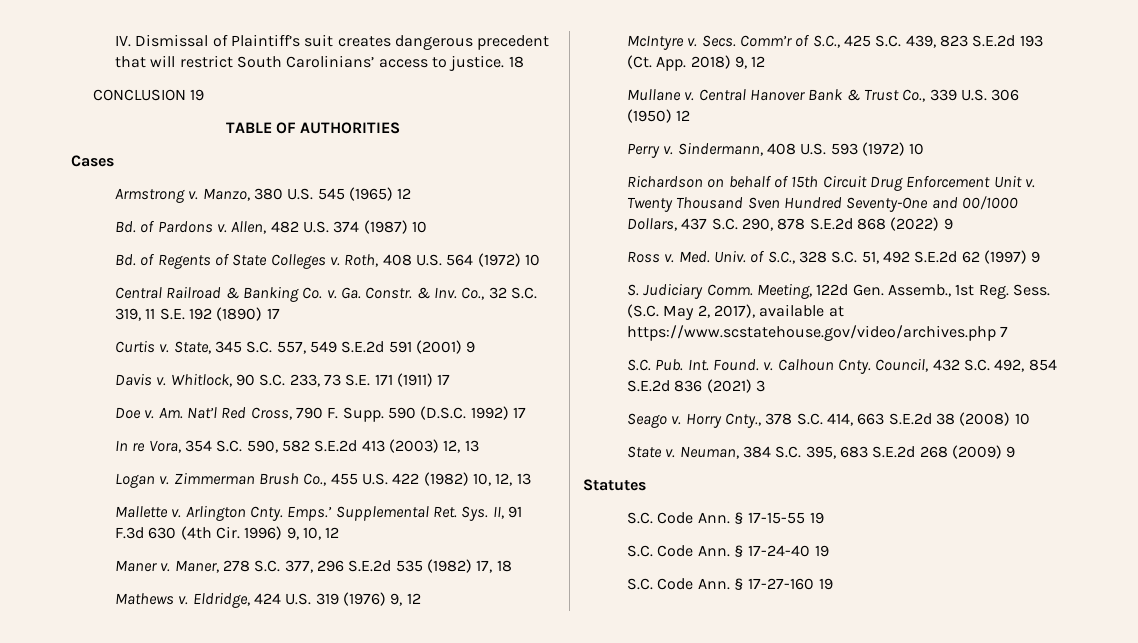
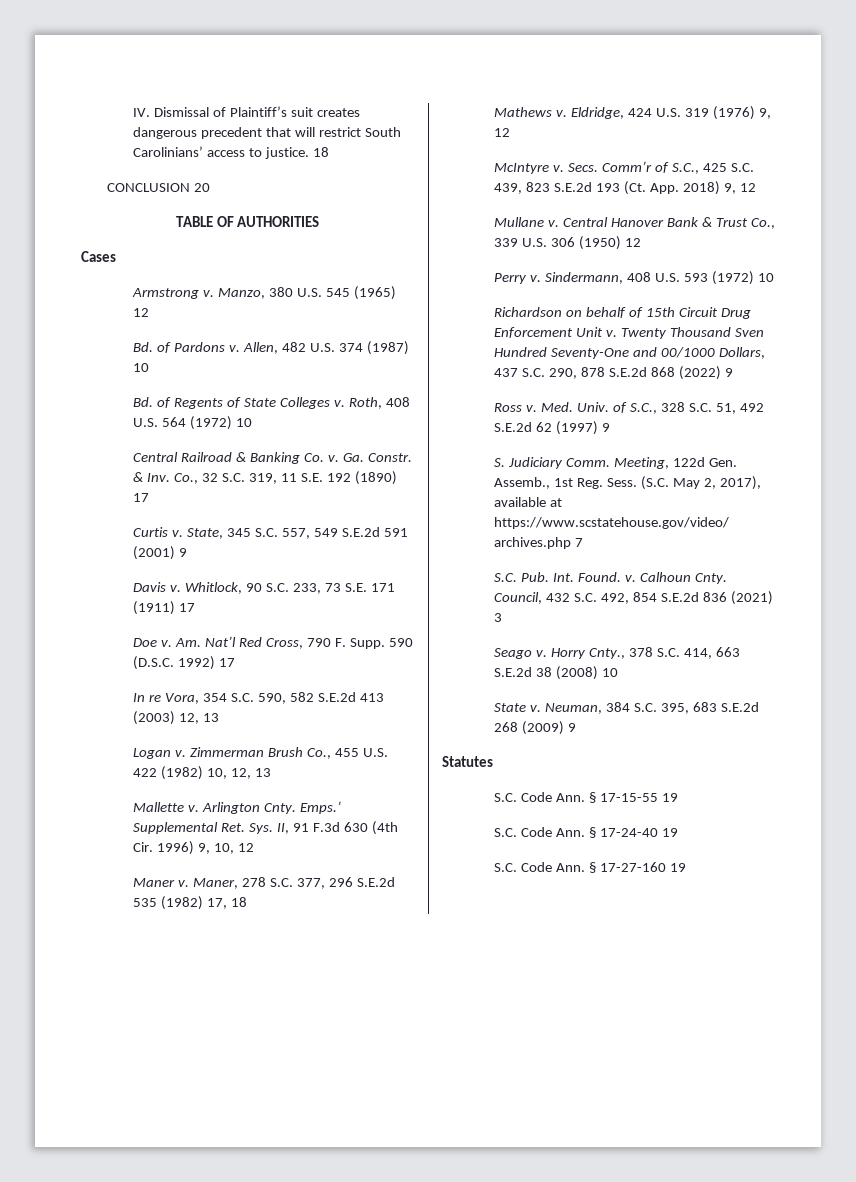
[190,89,205,101] 19 -> [194,183,211,192] 20

